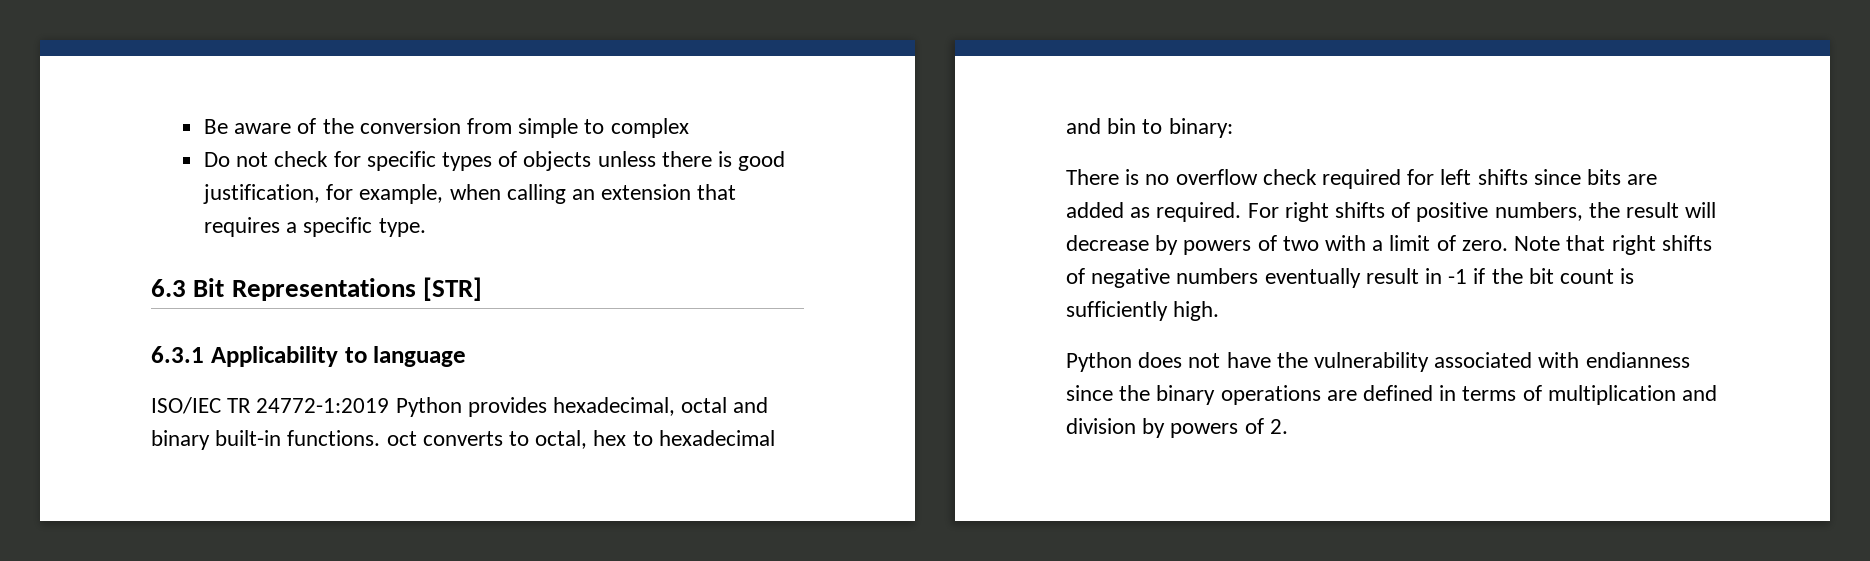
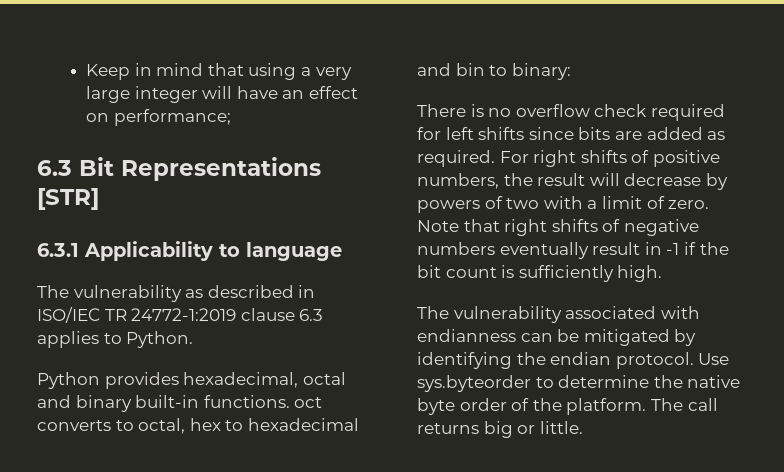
[204,118,689,138] [204,151,786,171] [203,184,737,204] [204,217,426,237] Be aware of the conversion from simple to complex // Do not check for specific types of objects unless there is good justification, for example, when calling an extension that requires a specific type. -> [86,63,352,80] [86,86,359,103] [86,109,231,126] Keep in mind that using a very large integer will have an effect on performance;
[151,397,390,414] ISO/IEC TR 24772-1:2019 -> [37,285,316,302] [37,307,324,323] [37,331,194,348] The vulnerability as described in ISO/IEC TR 24772-1:2019 clause 6.3 applies to Python. //
[1066,352,1690,372] [1066,385,1718,405] [1066,418,1288,438] Python does not have the vulnerability associated with endianness since the binary operations are defined in terms of multiplication and division by powers of 2. -> [417,306,700,323] [417,329,697,346] [417,352,730,369] [417,375,741,392] [417,398,718,415] [417,421,583,438] The vulnerability associated with endianness can be mitigated by identifying the endian protocol. Use sys.byteorder to determine the native byte order of the platform. The call returns big or little.

